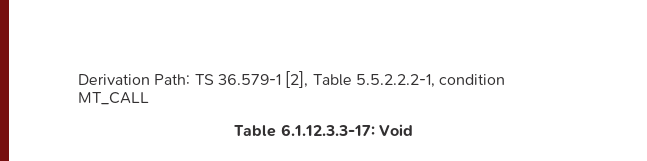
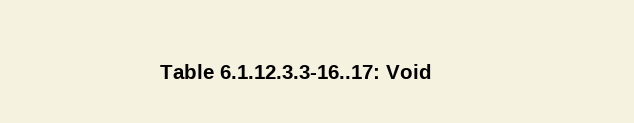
[78,71,506,88] [78,92,149,105] [234,124,375,137] Derivation Path: TS 36.579-1 [2], Table 5.5.2.2.2-1, condition MT_CALL // Table 6.1.12.3.3-17: -> [160,64,380,79] Table 6.1.12.3.3-16..17:

